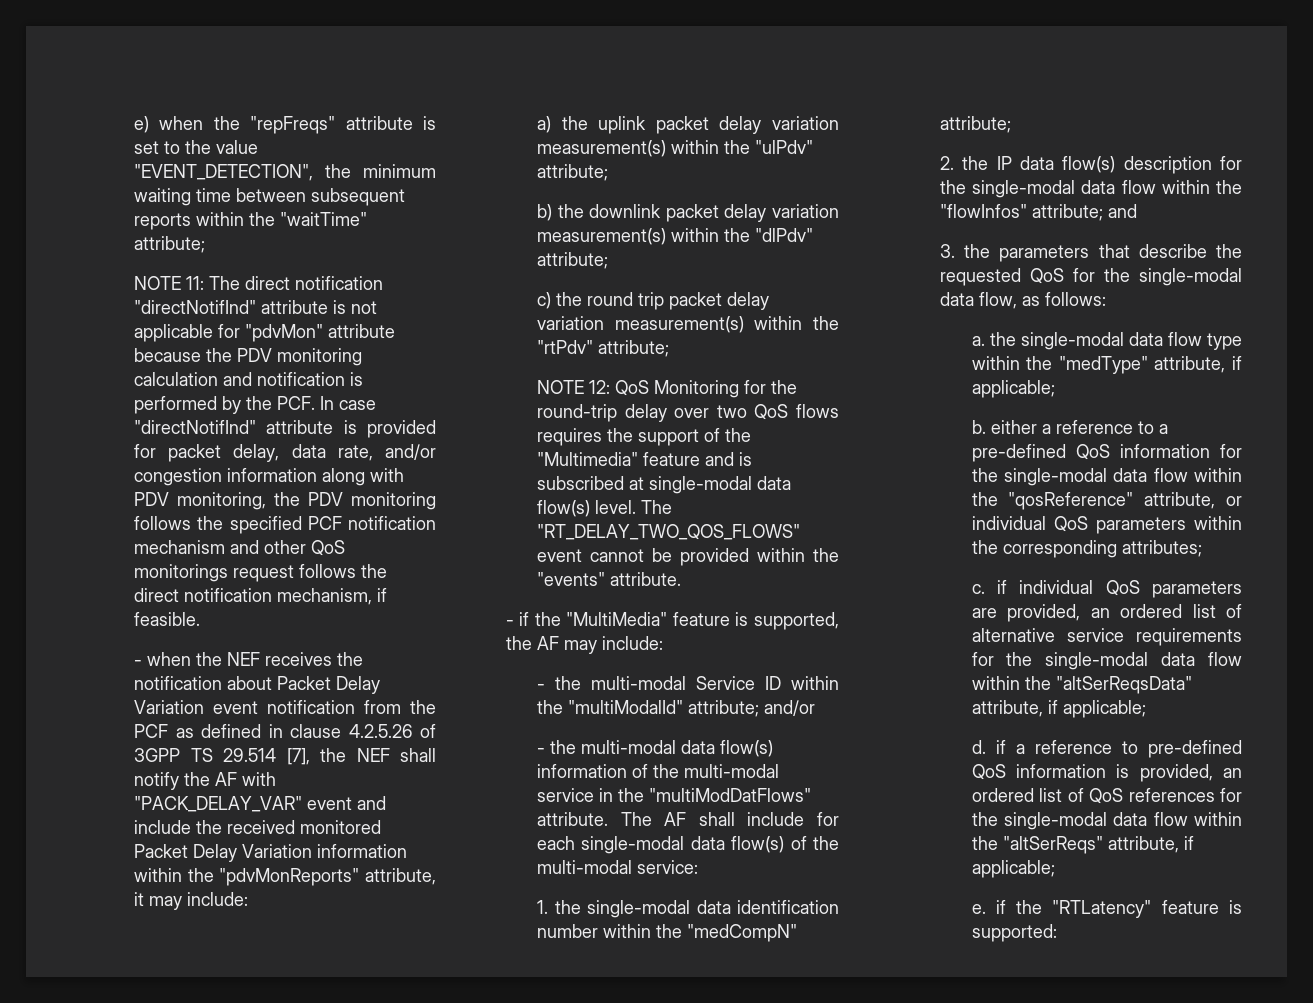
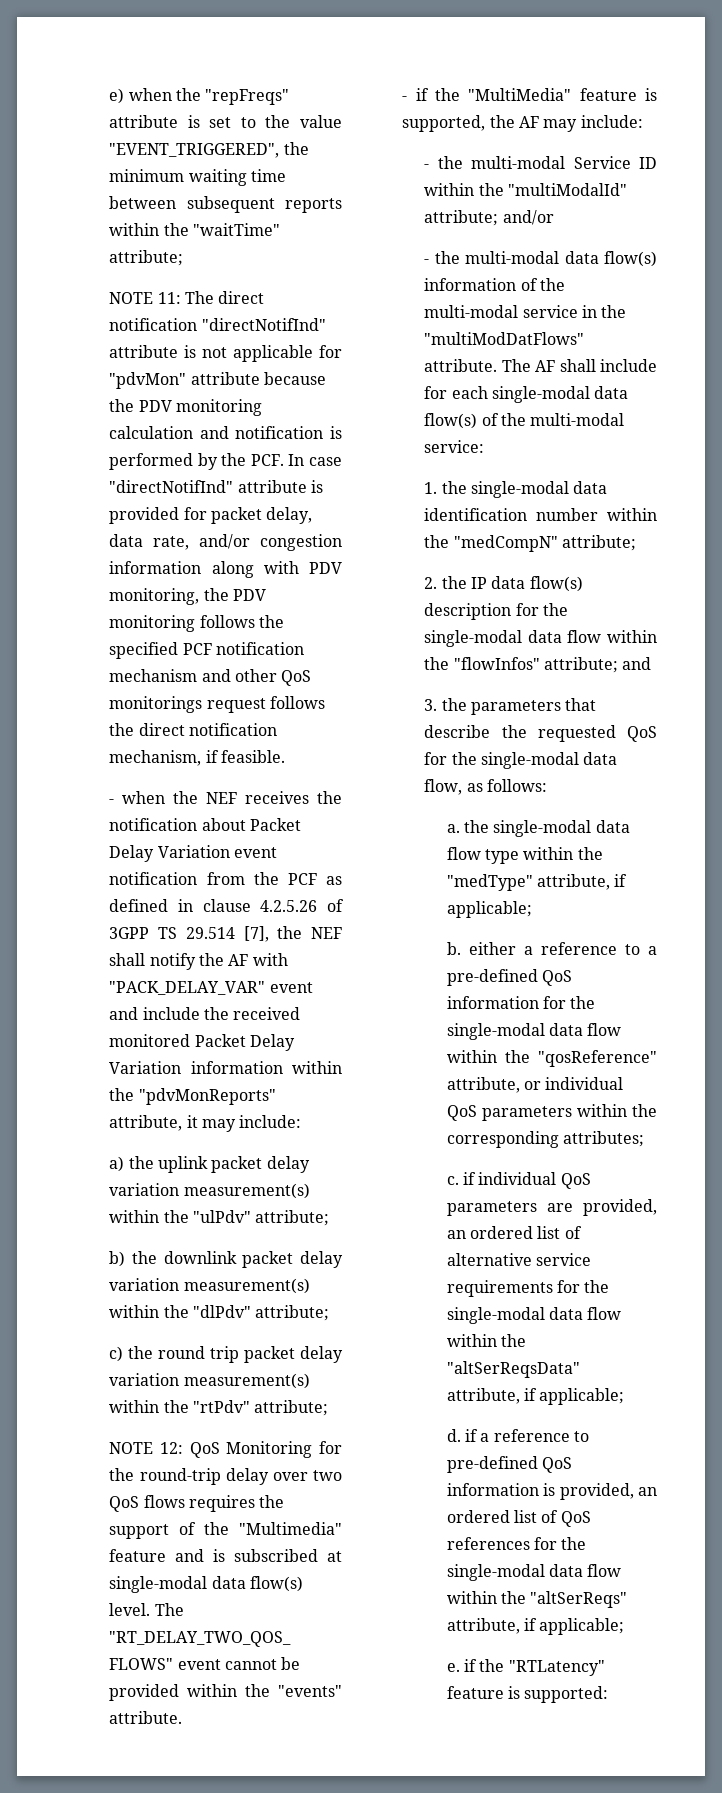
[134,164,314,181] "EVENT_DETECTION", -> [109,143,280,158] "EVENT_TRIGGERED",

